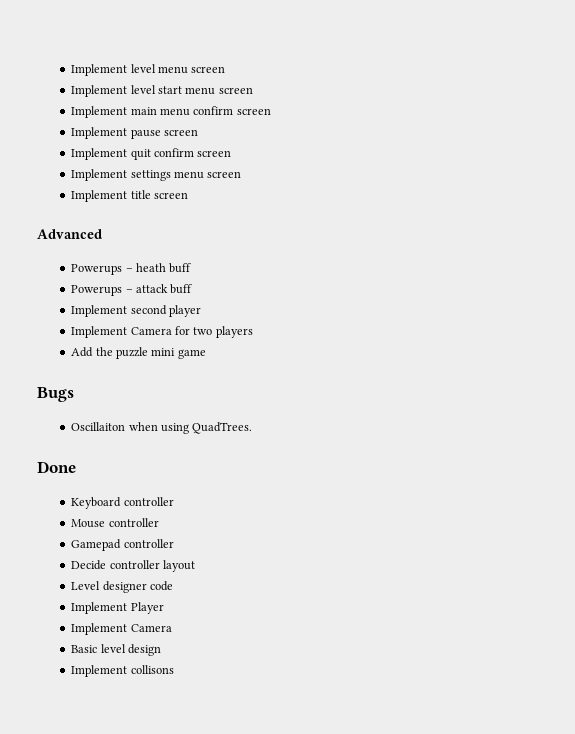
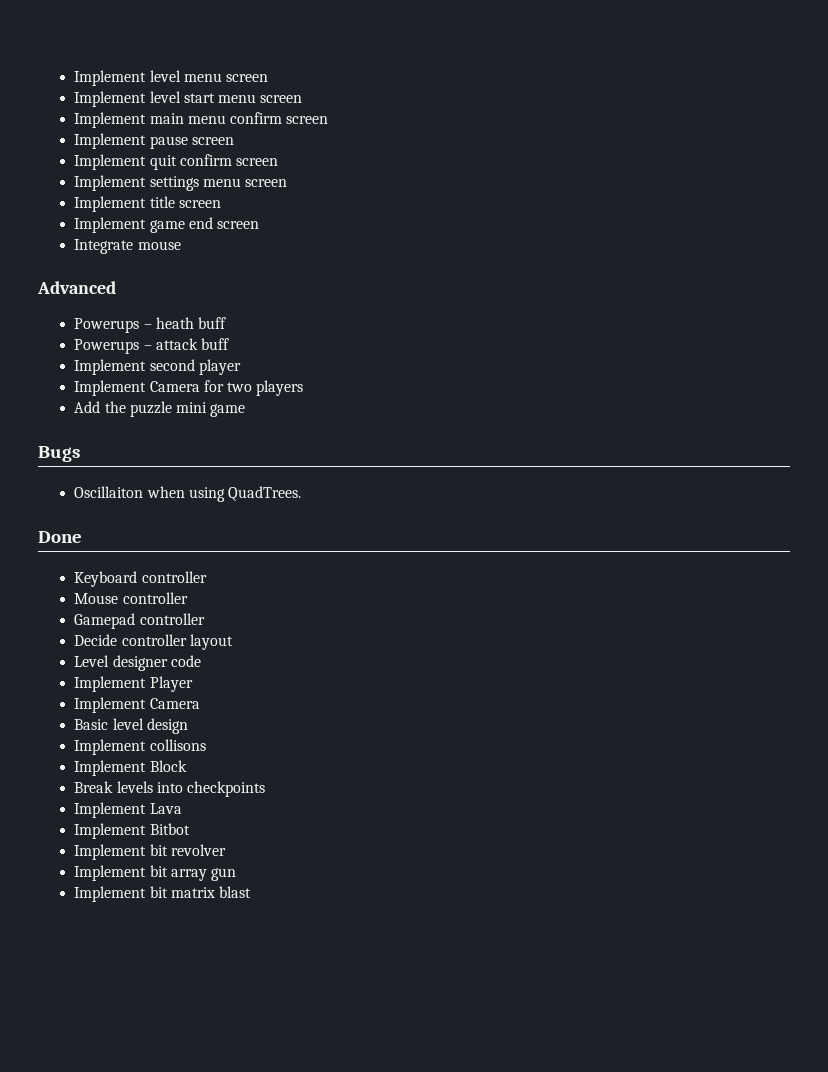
(189, 195) none -> [74,217,260,233] [74,239,181,254] // Implement game end screen // Integrate mouse
(174, 669) none -> [74,760,187,776] [74,781,266,797] [74,802,182,818] [74,823,190,839] [74,844,226,860] [74,865,237,881] [74,886,252,902] // Implement Block // Break levels into checkpoints // Implement Lava // Implement Bitbot // Implement bit revolver // Implement bit array gun // Implement bit matrix blast

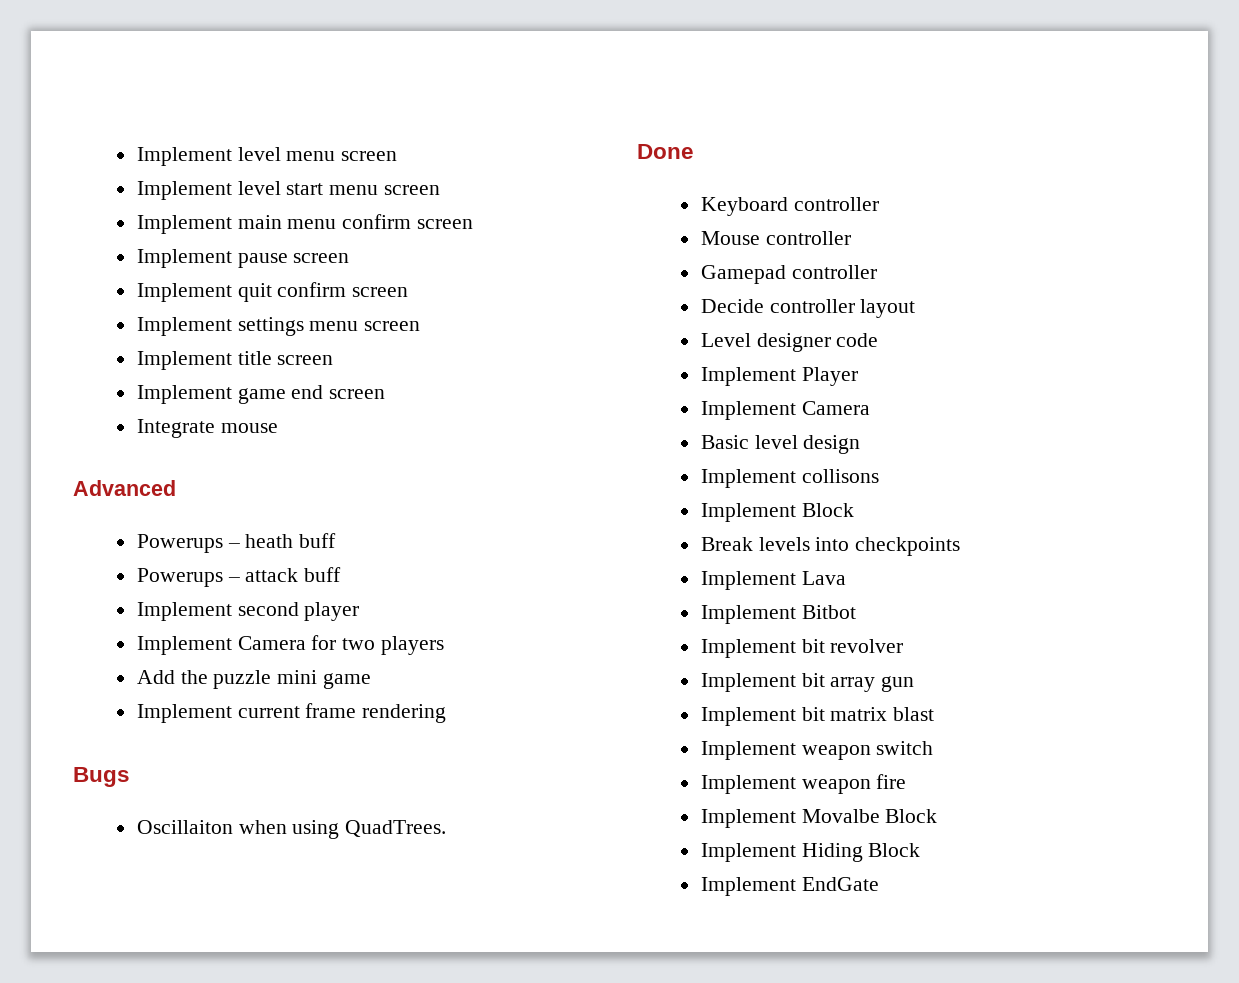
(246, 410) none -> [136,703,447,723] // Implement current frame rendering
(252, 892) none -> [700,741,934,760] [700,774,907,794] [700,809,938,828] [700,843,921,862] [700,877,879,896] // Implement weapon switch // Implement weapon fire // Implement Movalbe Block // Implement Hiding Block // Implement EndGate

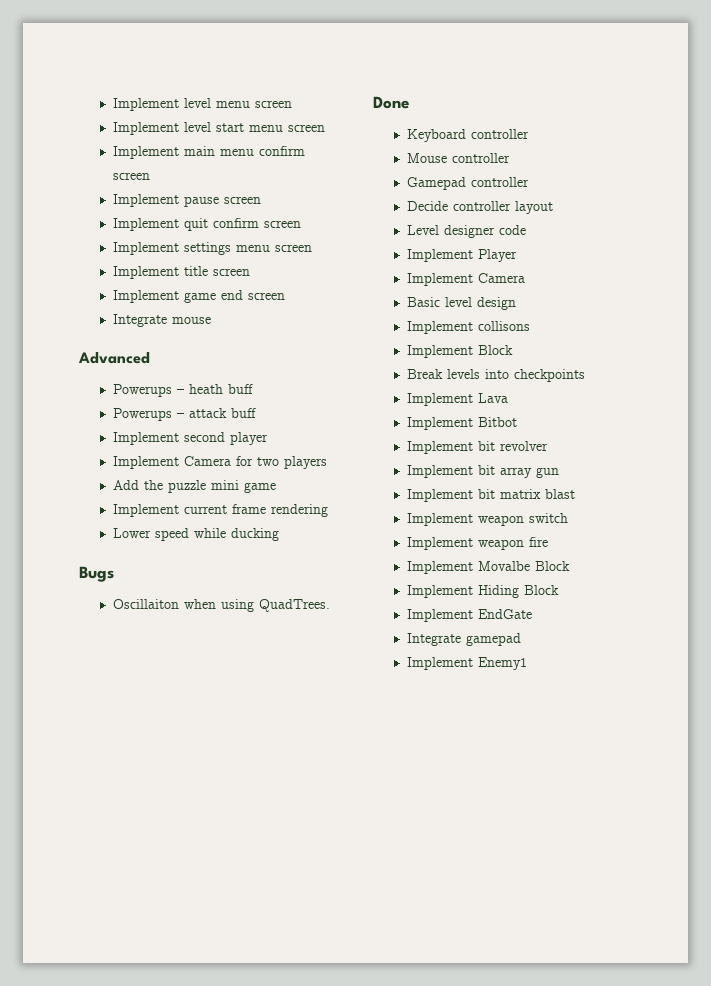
(447, 713) none -> [112,528,279,541] // Lower speed while ducking
(879, 884) none -> [406,633,521,646] [406,657,527,670] // Integrate gamepad // Implement Enemy1

